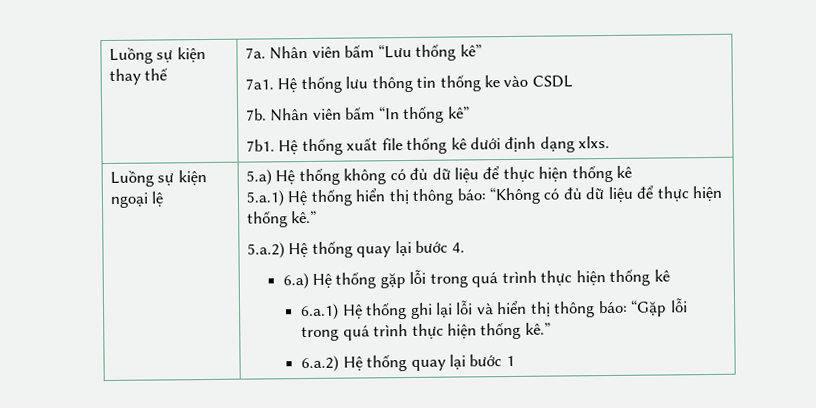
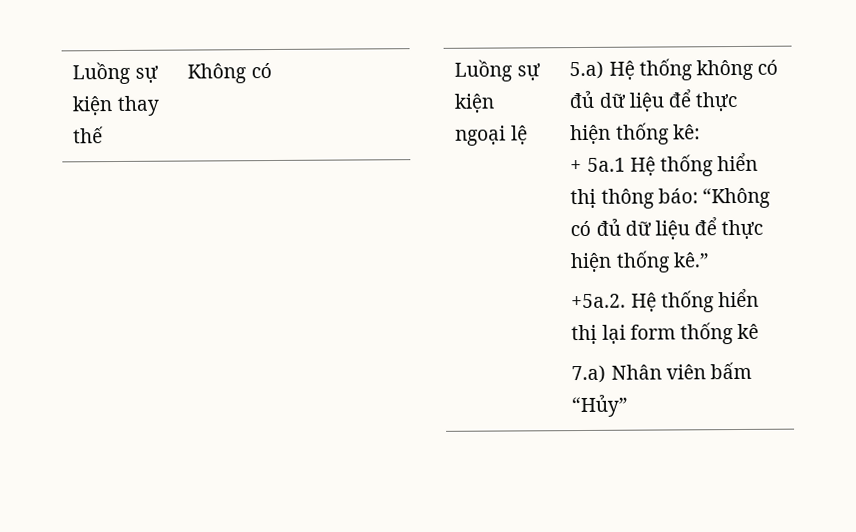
[244,43,482,61] [244,74,573,94] [245,105,470,124] [245,135,611,156] 7a. Nhân viên bấm “Lưu thống kê” // 7a1. Hệ thống lưu thông tin thống ke vào CSDL // 7b. Nhân viên bấm “In thống kê” // 7b1. Hệ thống xuất file thống kê dưới định dạng xlxs. -> [187,63,272,84] Không có
[616,165,633,178] [245,190,285,207] kê // 5.a.1) -> [672,124,700,140] [570,157,626,173] kê: // + 5a.1
[246,240,465,259] [282,268,670,290] [300,298,688,321] [301,321,551,342] [301,354,515,373] 5.a.2) Hệ thống quay lại bước 4. // 6.a) Hệ thống gặp lỗi trong quá trình thực hiện thống kê // 6.a.1) Hệ thống ghi lại lỗi và hiển thị thông báo: “Gặp lỗi trong quá trình thực hiện thống kê.” // 6.a.2) Hệ thống quay lại bước 1 -> [571,288,759,313] [571,322,759,345] [571,361,752,384] [571,394,629,418] +5a.2. Hệ thống hiển thị lại form thống kê // 7.a) Nhân viên bấm “Hủy”

